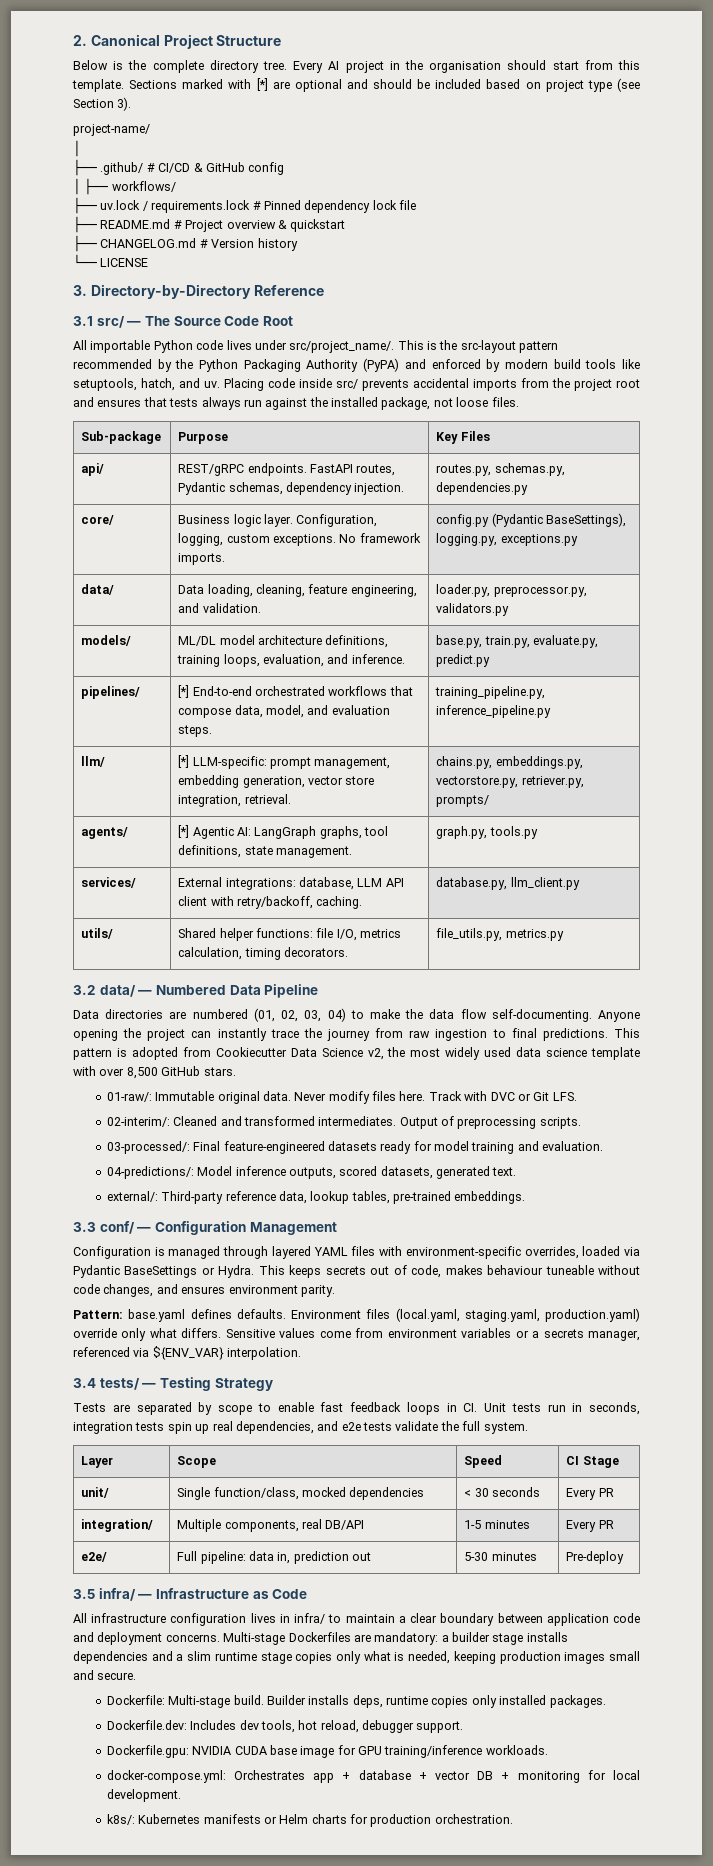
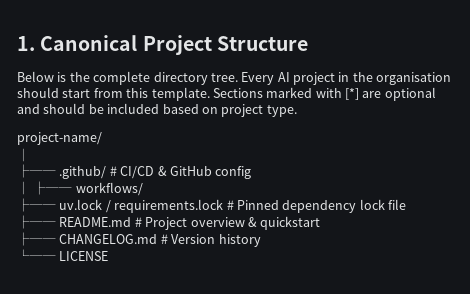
[73,35,87,46] 2. -> [17,36,35,51] 1.
[587,78,640,92] [73,97,132,111] type (see Section 3). -> [266,105,297,117] type.
[73,284,324,299] [73,316,293,328] [73,340,559,353] [73,358,640,372] [73,378,640,391] [73,397,519,410] [81,431,162,444] [178,432,229,444] [436,431,490,444] [81,463,105,476] [178,463,396,476] [178,482,405,495] [436,463,565,476] [436,482,529,495] [81,515,115,525] [178,514,378,527] [178,533,421,546] [178,553,226,565] [436,513,627,527] [436,533,578,546] [81,584,115,595] [178,584,417,597] [178,603,261,613] [436,584,587,597] [436,603,510,616] [81,635,132,646] [178,635,389,648] [177,654,405,667] [436,635,599,648] [436,654,491,667] [81,686,141,699] [178,685,413,698] [178,705,390,718] [178,725,213,737] [435,686,546,699] [436,705,552,718] [81,756,106,767] [178,755,391,769] [178,775,375,788] [178,794,291,807] [436,756,583,769] [436,776,584,788] [436,795,490,807] [81,827,129,839] [178,825,389,839] [178,845,353,858] [436,826,538,839] [81,877,137,888] [178,877,404,890] [178,896,363,909] [436,877,580,890] [81,928,114,939] [178,928,402,941] [178,947,349,960] [436,928,564,941] [73,984,319,998] [73,1008,640,1022] [73,1028,641,1041] [73,1047,641,1060] [73,1066,236,1079] [106,1091,577,1104] [106,1116,581,1129] [106,1141,604,1154] [106,1166,517,1179] [106,1191,526,1204] [73,1221,337,1235] [73,1246,641,1259] [73,1265,640,1278] [73,1284,335,1297] [73,1308,640,1322] [73,1328,640,1341] [73,1346,302,1360] [73,1377,273,1391] [73,1402,640,1415] [73,1421,528,1434] [81,1456,114,1468] [177,1456,217,1468] [464,1455,503,1468] [566,1456,619,1468] [81,1487,110,1498] [177,1487,425,1500] [464,1487,541,1497] [566,1488,614,1500] [81,1519,154,1532] [177,1519,365,1532] [464,1520,530,1529] [566,1520,614,1532] [81,1552,108,1562] [177,1551,372,1564] [464,1552,537,1561] [566,1551,625,1564] [73,1588,308,1601] [73,1613,640,1626] [73,1632,568,1645] [73,1651,640,1664] [73,1670,137,1680] [106,1695,606,1708] [106,1720,464,1733] [106,1745,548,1758] [106,1770,641,1783] [106,1789,181,1802] [106,1814,513,1827] // 3. Directory-by-Directory Reference // 3.1 src/ — The Source Code Root // All importable Python code lives under src/project_name/. This is the src-layout pattern recommended by the Python Packaging Authority (PyPA) and enforced by modern build tools like setuptools, hatch, and uv. Placing code inside src/ prevents accidental imports from the project root and ensures that tests always run against the installed package, not loose files. // Sub-package | Purpose | Key Files // api/ | REST/gRPC endpoints. FastAPI routes, Pydantic schemas, dependency injection. | routes.py, schemas.py, dependencies.py // core/ | Business logic layer. Configuration, logging, custom exceptions. No framework imports. | config.py (Pydantic BaseSettings), logging.py, exceptions.py // data/ | Data loading, cleaning, feature engineering, and validation. | loader.py, preprocessor.py, validators.py // models/ | ML/DL model architecture definitions, training loops, evaluation, and inference. | base.py, train.py, evaluate.py, predict.py // pipelines/ | [*] End-to-end orchestrated workflows that compose data, model, and evaluation steps. | training_pipeline.py, inference_pipeline.py // llm/ | [*] LLM-specific: prompt management, embedding generation, vector store integration, retrieval. | chains.py, embeddings.py, vectorstore.py, retriever.py, prompts/ // agents/ | [*] Agentic AI: LangGraph graphs, tool definitions, state management. | graph.py, tools.py // services/ | External integrations: database, LLM API client with retry/backoff, caching. | database.py, llm_client.py // utils/ | Shared helper functions: file I/O, metrics calculation, timing decorators. | file_utils.py, metrics.py // 3.2 data/ — Numbered Data Pipeline // Data directories are numbered (01, 02, 03, 04) to make the data flow self-documenting. Anyone opening the project can instantly trace the journey from raw ingestion to final predictions. This pattern is adopted from Cookiecutter Data Science v2, the most widely used data science template with over 8,500 GitHub stars. // 01-raw/: Immutable original data. Never modify files here. Track with DVC or Git LFS. // 02-interim/: Cleaned and transformed intermediates. Output of preprocessing scripts. // 03-processed/: Final feature-engineered datasets ready for model training and evaluation. // 04-predictions/: Model inference outputs, scored datasets, generated text. // external/: Third-party reference data, lookup tables, pre-trained embeddings. // 3.3 conf/ — Configuration Management // Configuration is managed through layered YAML files with environment-specific overrides, loaded via Pydantic BaseSettings or Hydra. This keeps secrets out of code, makes behaviour tuneable without code changes, and ensures environment parity. // Pattern: base.yaml defines defaults. Environment files (local.yaml, staging.yaml, production.yaml) override only what differs. Sensitive values come from environment variables or a secrets manager, referenced via ${ENV_VAR} interpolation. // 3.4 tests/ — Testing Strategy // Tests are separated by scope to enable fast feedback loops in CI. Unit tests run in seconds, integration tests spin up real dependencies, and e2e tests validate the full system. // Layer | Scope | Speed | CI Stage // unit/ | Single function/class, mocked dependencies | < 30 seconds | Every PR // integration/ | Multiple components, real DB/API | 1-5 minutes | Every PR // e2e/ | Full pipeline: data in, prediction out | 5-30 minutes | Pre-deploy // 3.5 infra/ — Infrastructure as Code // All infrastructure configuration lives in infra/ to maintain a clear boundary between application code and deployment concerns. Multi-stage Dockerfiles are mandatory: a builder stage installs dependencies and a slim runtime stage copies only what is needed, keeping production images small and secure. // Dockerfile: Multi-stage build. Builder installs deps, runtime copies only installed packages. // Dockerfile.dev: Includes dev tools, hot reload, debugger support. // Dockerfile.gpu: NVIDIA CUDA base image for GPU training/inference workloads. // docker-compose.yml: Orchestrates app + database + vector DB + monitoring for local development. // k8s/: Kubernetes manifests or Helm charts for production orchestration. -> (109, 256) none

